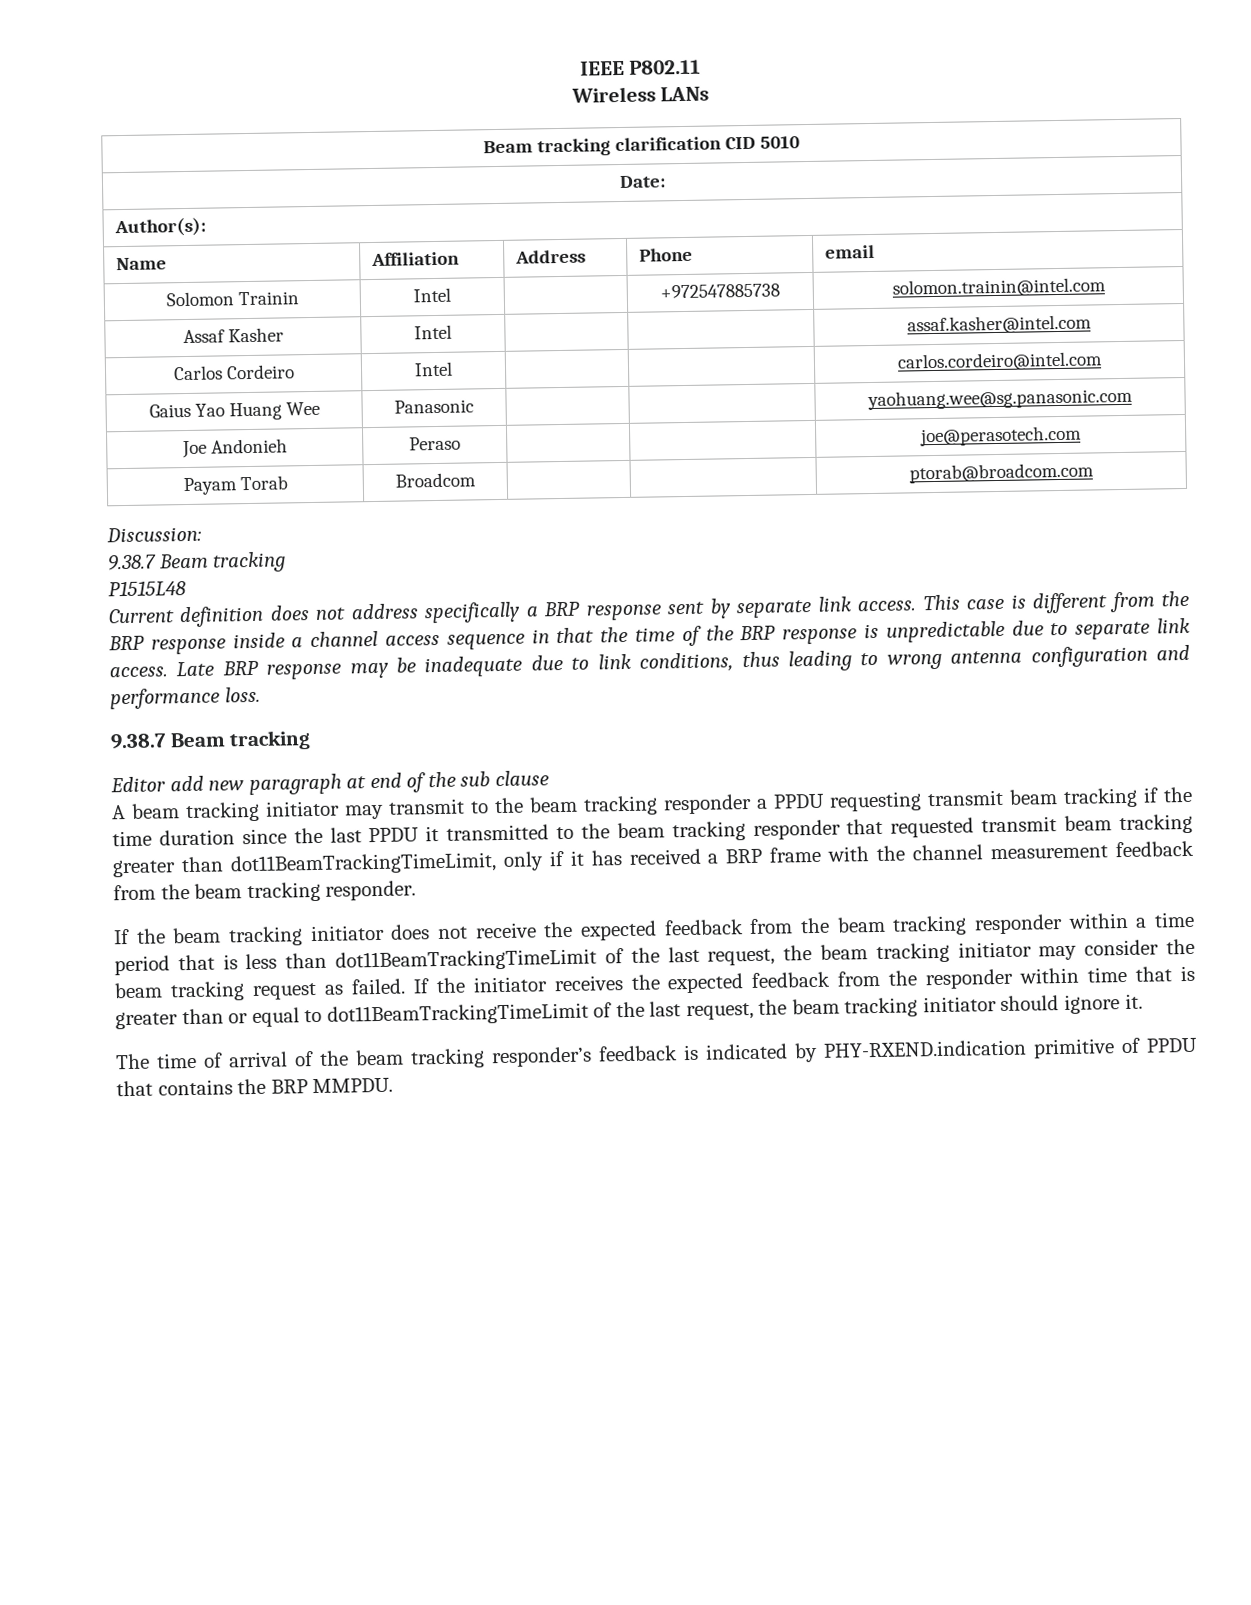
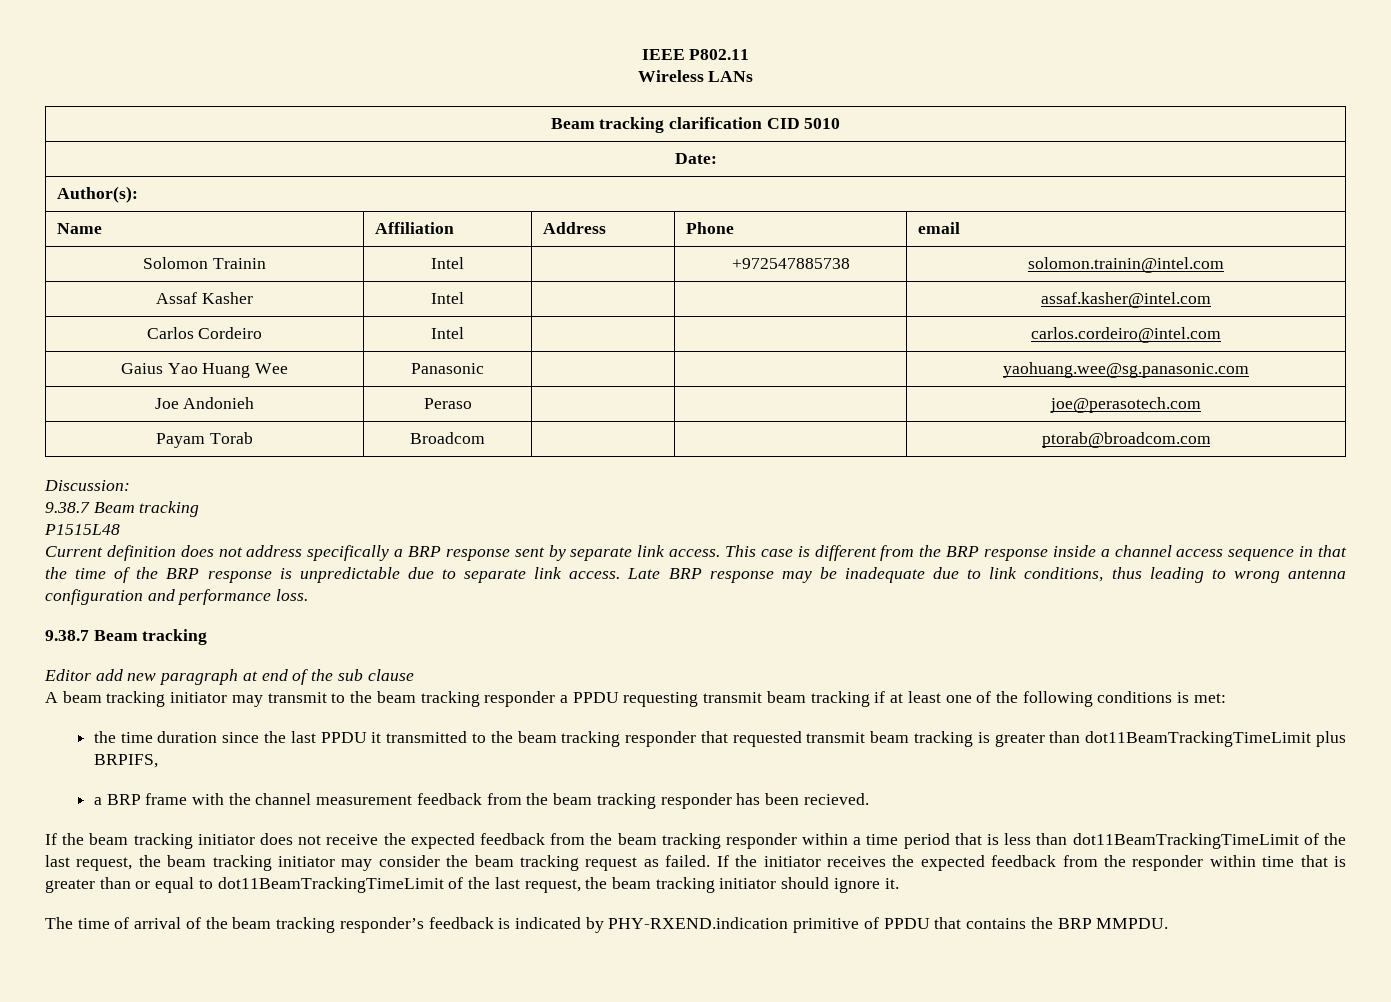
(1159, 795) none -> [890,691,1226,707] at least one of the following conditions is met: //
[112,848,701,878] greater than dot11BeamTrackingTimeLimit, only if it has received -> [977,731,1347,747] [93,754,158,768] is greater than dot11BeamTrackingTimeLimit plus BRPIFS, //
[325,880,417,901] responder. -> [660,793,869,809] responder has been recieved.

